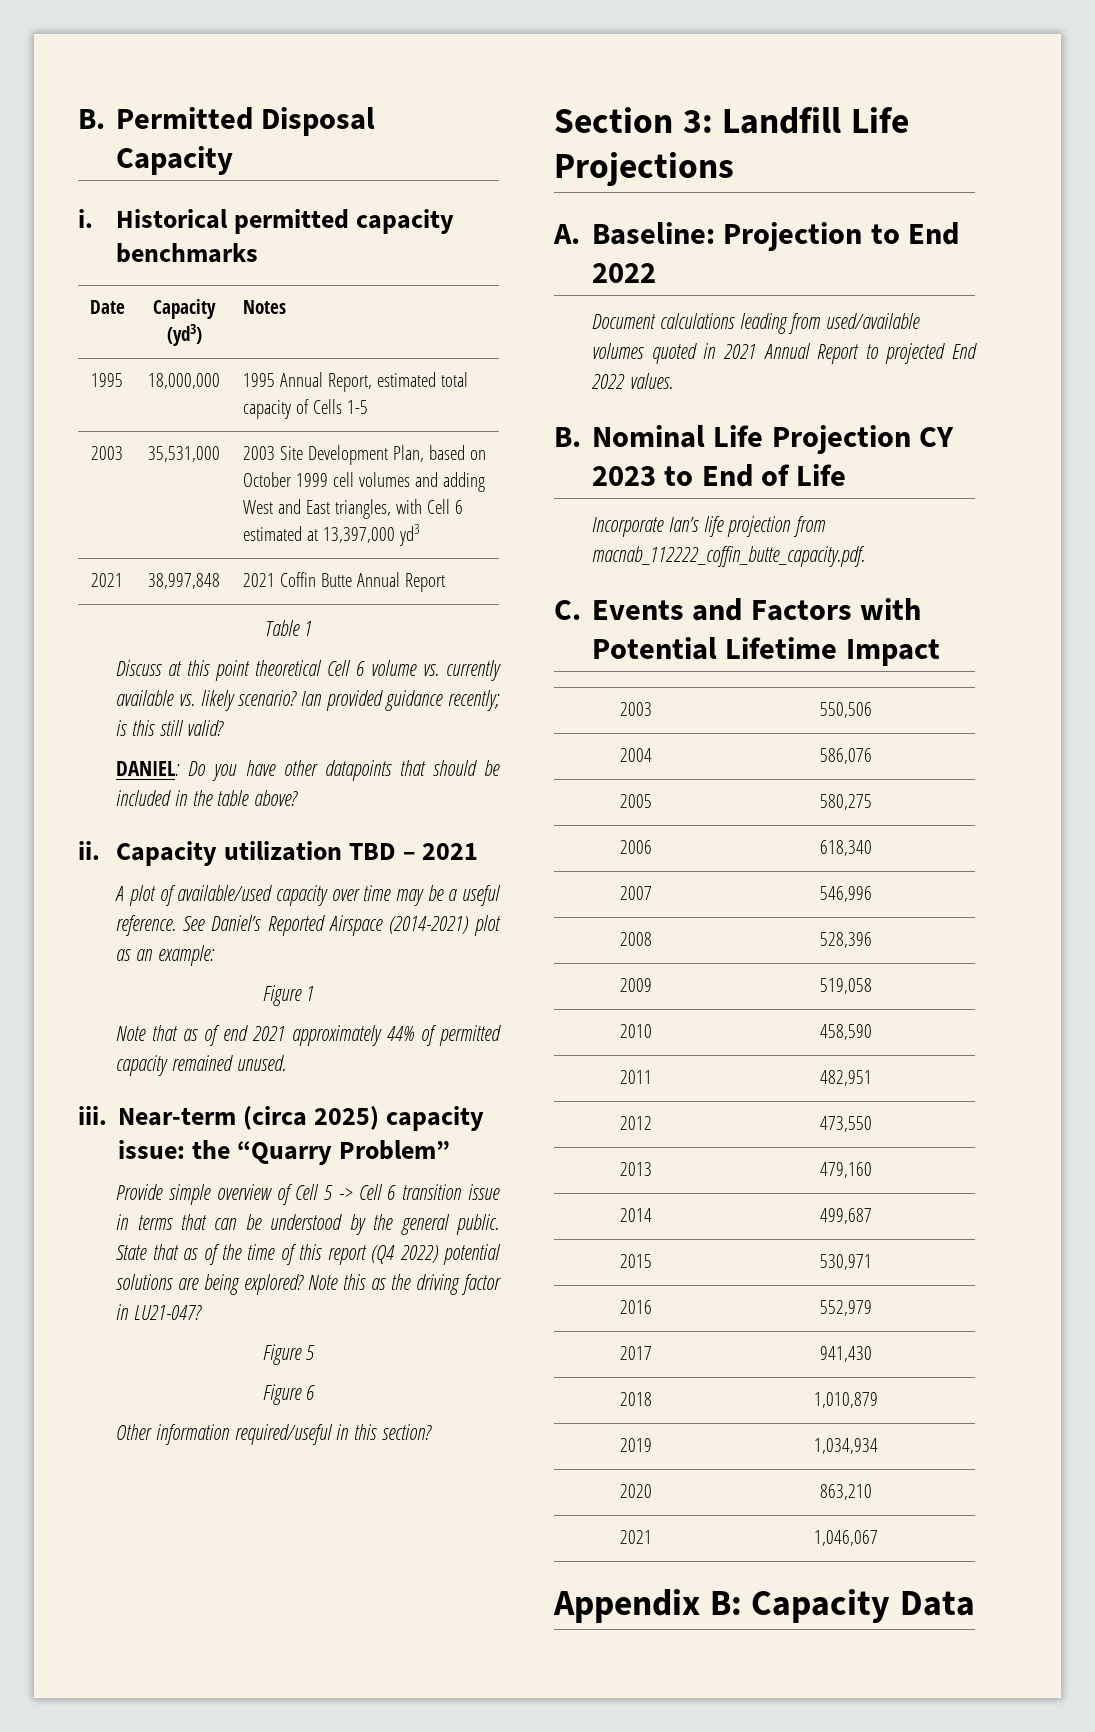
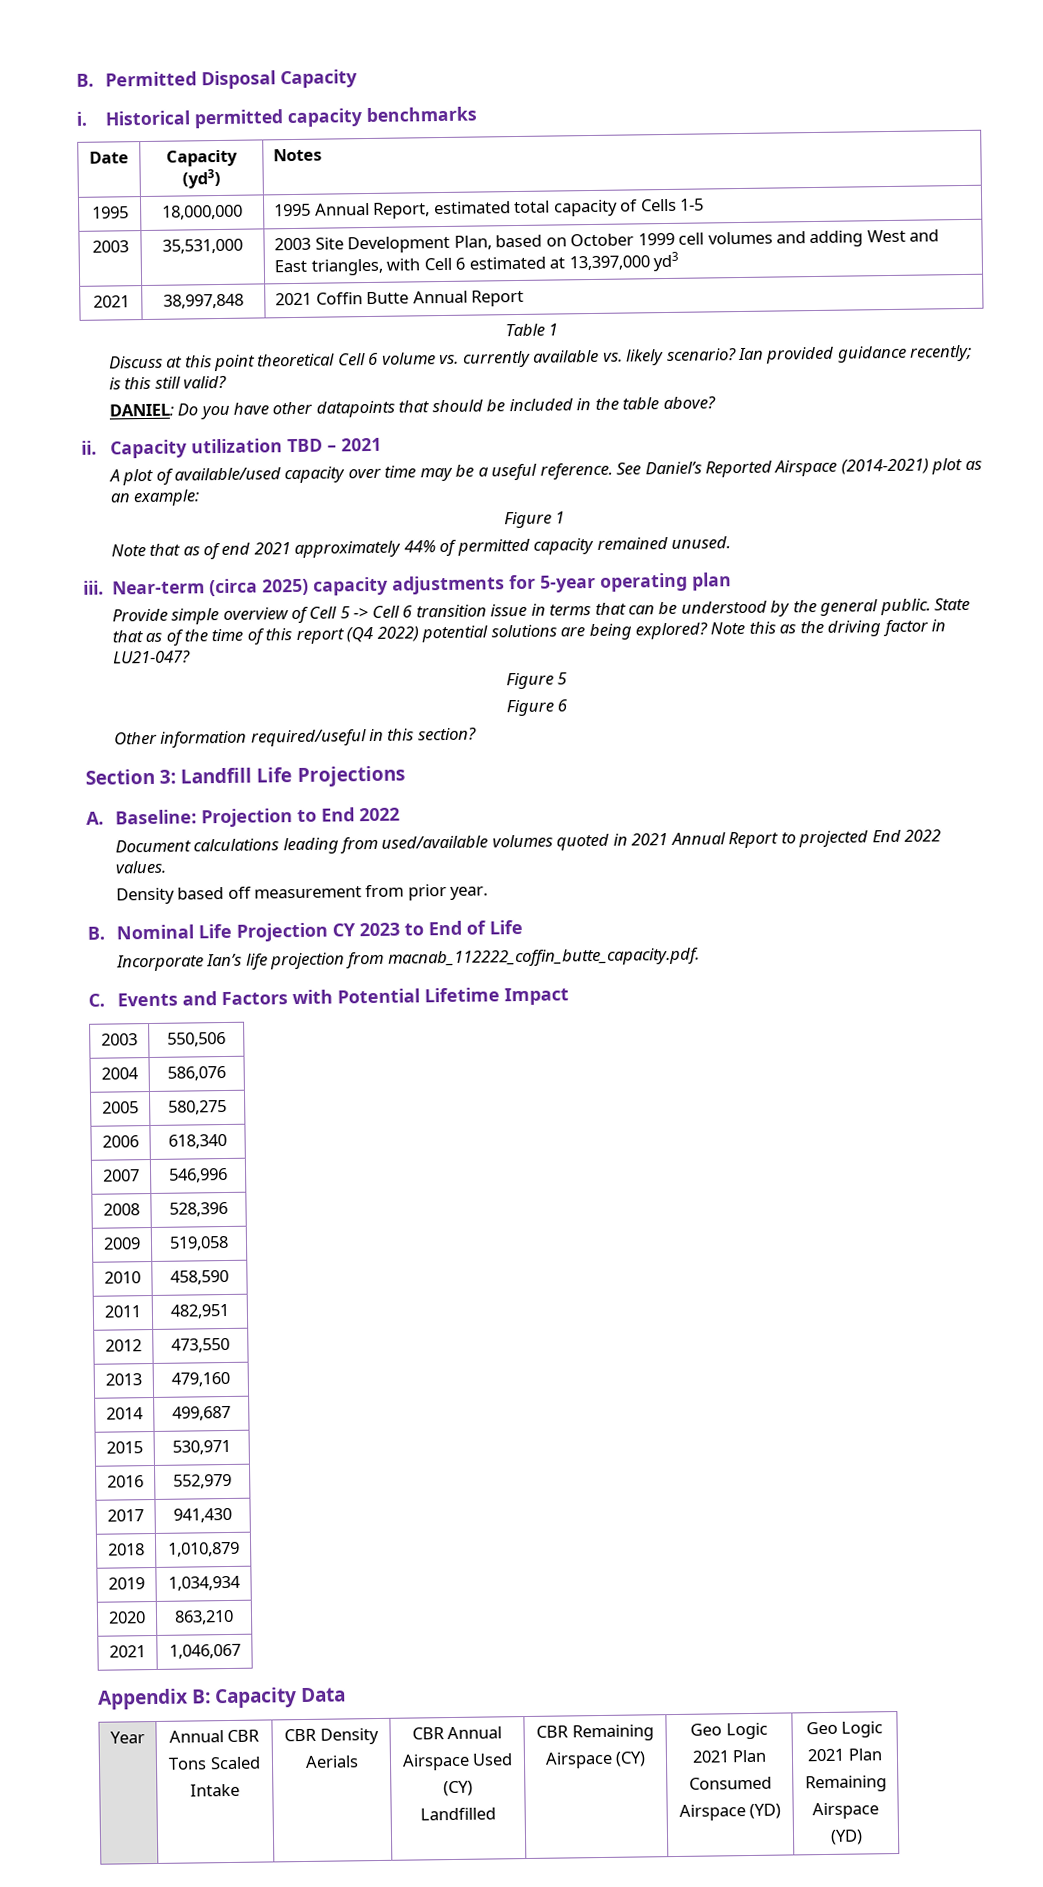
[117,1140,450,1165] issue: the “Quarry Problem” -> [391,572,732,595] adjustments for 5-year operating plan
(673, 381) none -> [115,884,489,905] // Density based off measurement from prior year.
(975, 1603) none -> [110,1731,145,1744] [168,1729,261,1743] [168,1756,261,1770] [190,1783,240,1797] [284,1727,379,1745] [304,1755,359,1768] [411,1726,503,1740] [401,1753,514,1771] [443,1780,473,1797] [420,1807,496,1821] [536,1724,654,1742] [544,1751,647,1769] [690,1722,768,1740] [691,1749,768,1763] [688,1776,772,1790] [678,1803,782,1821] [805,1721,884,1738] [807,1748,883,1762] [804,1775,887,1793] [812,1802,879,1820] [829,1829,863,1845] // Year | Annual CBR // Tons Scaled // Intake | CBR Density // Aerials | CBR Annual // Airspace Used // (CY) // Landfilled | CBR Remaining // Airspace (CY) | Geo Logic // 2021 Plan // Consumed // Airspace (YD) | Geo Logic // 2021 Plan // Remaining // Airspace // (YD)

